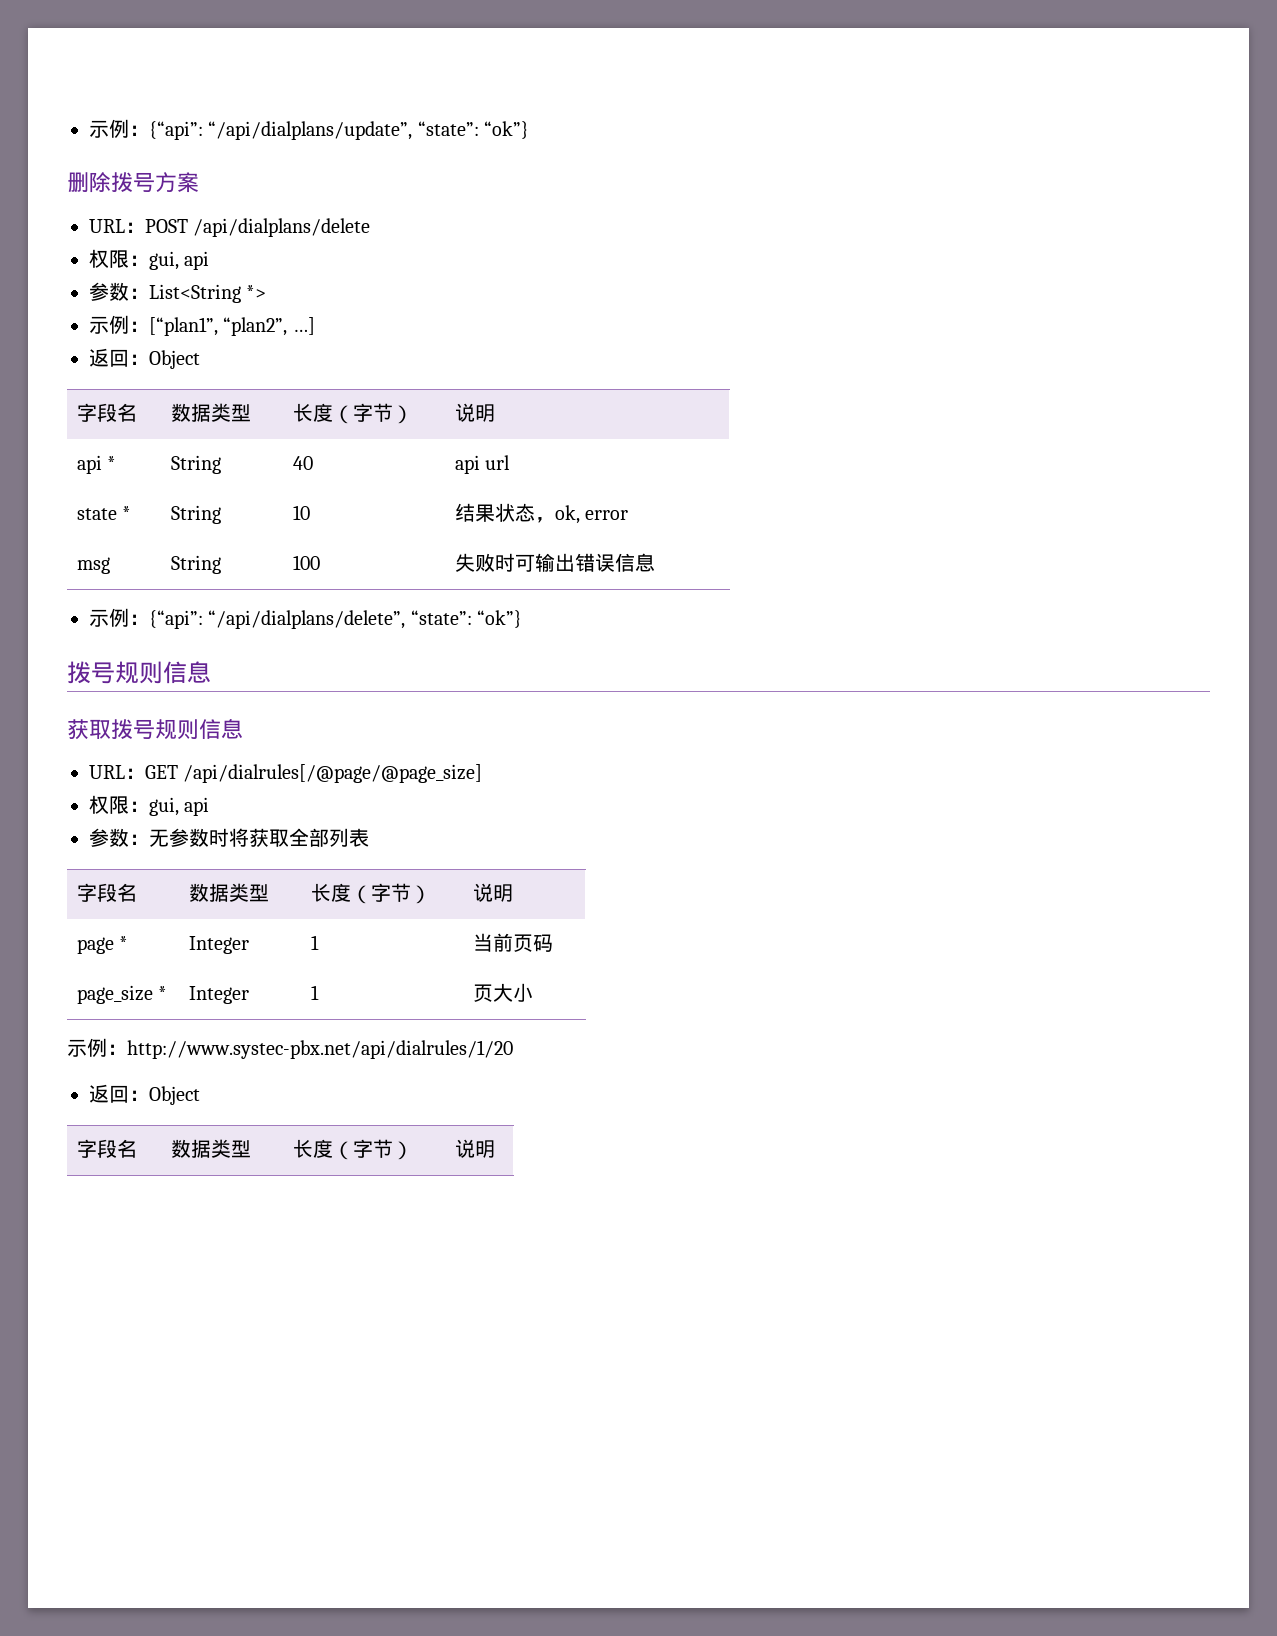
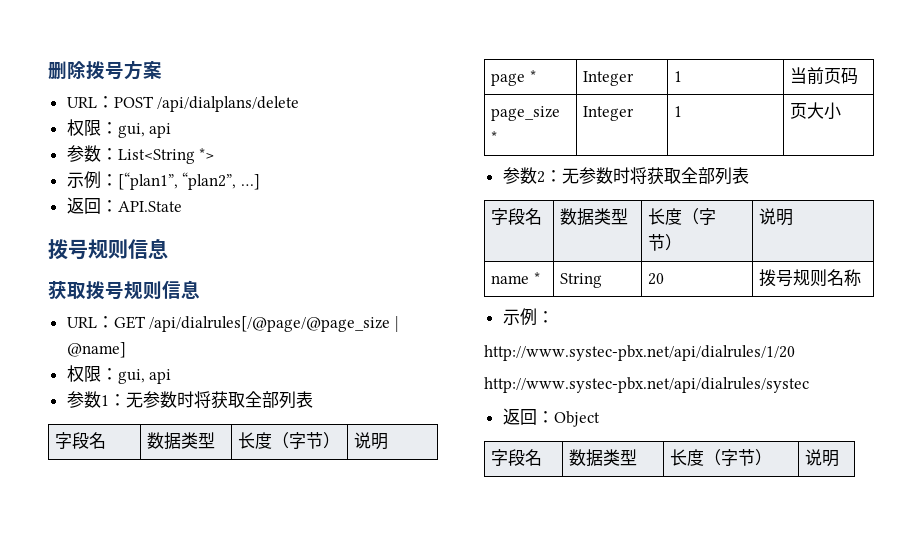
[89,119,530,140] 示例：{“api”: “/api/dialplans/update”, “state”: “ok”} // -> (48, 70) none
[149,350,200,369] [76,403,137,422] [170,403,251,422] [292,403,413,424] [454,403,495,422] [76,455,117,474] [170,455,221,474] [292,456,313,470] [454,455,511,474] [76,506,132,520] [170,505,221,524] [292,505,310,520] [454,503,629,524] [76,557,110,574] [170,555,221,574] [292,555,320,570] [454,553,655,572] [89,608,523,629] Object // 字段名 | 数据类型 | 长度（字节） | 说明 // api * | String | 40 | api url // state * | String | 10 | 结果状态，ok, error // msg | String | 100 | 失败时可输出错误信息 // 示例：{“api”: “/api/dialplans/delete”, “state”: “ok”} -> [117,201,182,212] API.State
[183,764,483,783] [89,795,210,816] [89,828,129,847] /api/dialrules[/@page/@page_size] // 权限：gui, api // 参数 -> [149,316,398,332] [66,342,126,358] [66,365,172,384] [66,391,109,408] /api/dialrules[/@page/@page_size | @name] // 权限：gui, api // 参数1
[67,1038,127,1057] // 示例： -> [502,167,749,185] [491,208,543,225] [560,208,629,226] [648,208,717,225] [648,234,683,251] [759,208,794,226] [491,272,540,284] [560,273,603,288] [648,273,665,285] [759,269,862,287] [502,308,554,326] // 参数2：无参数时将获取全部列表 // 字段名 | 数据类型 | 长度（字节） | 说明 // name * | String | 20 | 拨号规则名称 // 示例： //
(513, 1049) none -> [484,377,809,393] // http://www.systec-pbx.net/api/dialrules/systec

